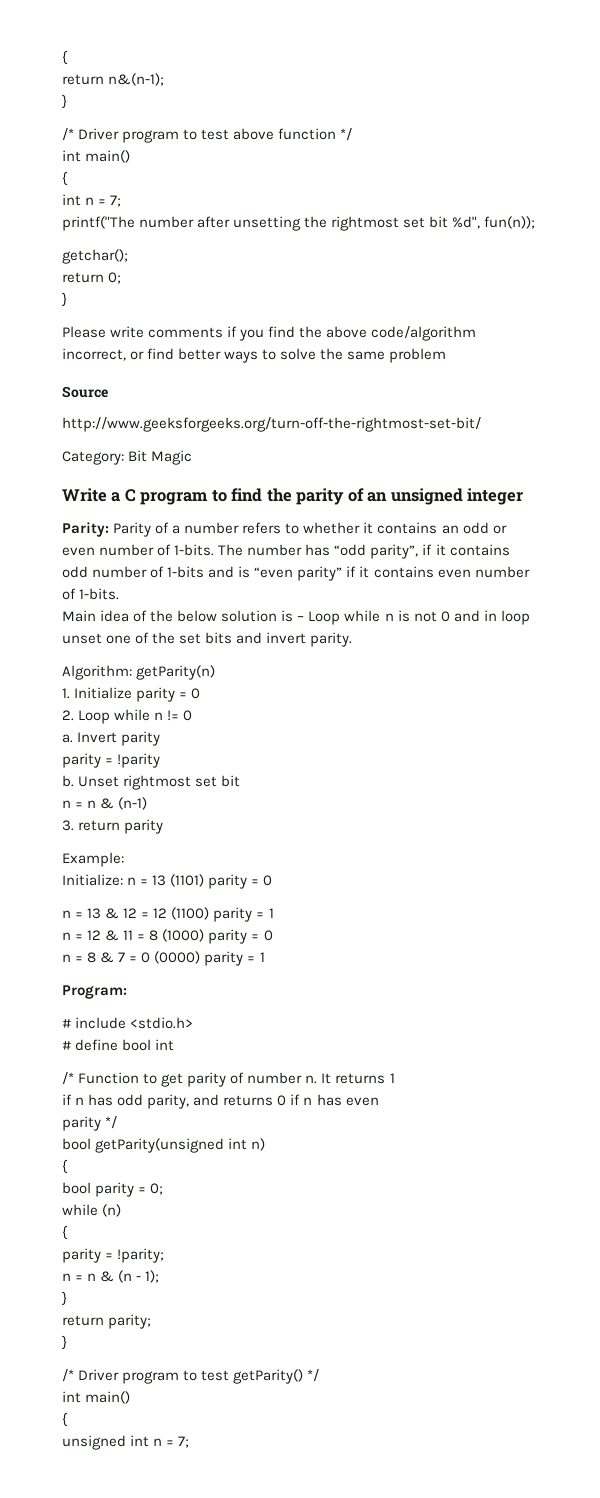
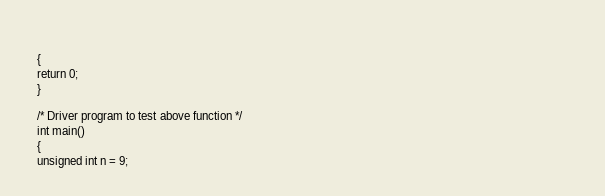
[108,73,165,86] n&(n-1); -> [69,69,79,80] 0;
[62,194,122,207] [62,216,536,231] [62,249,128,264] [62,272,122,284] [62,292,67,307] [62,326,477,341] [62,348,447,363] [62,386,108,398] [62,417,481,432] [62,450,193,465] [62,488,524,505] [62,522,507,537] [62,544,510,559] [62,566,530,581] [62,588,120,600] [62,610,530,625] [62,632,353,647] [62,665,216,680] [62,687,201,702] [62,709,193,724] [62,731,161,746] [62,753,161,768] [62,775,241,790] [62,797,148,810] [62,819,164,834] [62,852,124,867] [62,874,273,889] [62,907,274,922] [62,929,273,944] [62,951,265,966] [62,985,127,999] [62,1017,194,1029] [62,1039,175,1051] [62,1072,395,1087] [62,1094,379,1109] [62,1116,118,1131] [62,1138,266,1153] [62,1159,68,1174] [62,1182,164,1197] [62,1204,122,1217] [62,1225,68,1240] [62,1248,165,1263] [62,1270,160,1283] [62,1291,67,1306] [62,1314,152,1329] [62,1335,67,1350] [62,1369,320,1384] [62,1391,131,1404] [62,1412,68,1427] // int n = 7; // printf("The number after unsetting the rightmost set bit %d", fun(n)); // getchar(); // return 0; // } // Please write comments if you find the above code/algorithm incorrect, or find better ways to solve the same problem // Source // http://www.geeksforgeeks.org/turn-off-the-rightmost-set-bit/ // Category: Bit Magic // Write a C program to find the parity of an unsigned integer // Parity: Parity of a number refers to whether it contains an odd or even number of 1-bits. The number has “odd parity”, if it contains odd number of 1-bits and is “even parity” if it contains even number of 1-bits. // Main idea of the below solution is – Loop while n is not 0 and in loop unset one of the set bits and invert parity. // Algorithm: getParity(n) // 1. Initialize parity = 0 // 2. Loop while n != 0 // a. Invert parity // parity = !parity // b. Unset rightmost set bit // n = n & (n-1) // 3. return parity // Example: // Initialize: n = 13 (1101) parity = 0 // n = 13 & 12 = 12 (1100) parity = 1 // n = 12 & 11 = 8 (1000) parity = 0 // n = 8 & 7 = 0 (0000) parity = 1 // Program: // # include <stdio.h> // # define bool int // /* Function to get parity of number n. It returns 1 // if n has odd parity, and returns 0 if n has even // parity */ // bool getParity(unsigned int n) // { // bool parity = 0; // while (n) // { // parity = !parity; // n = n & (n - 1); // } // return parity; // } // /* Driver program to test getParity() */ // int main() // { -> (41, 147) none
[178,1436,190,1448] 7; -> [119,156,129,167] 9;

